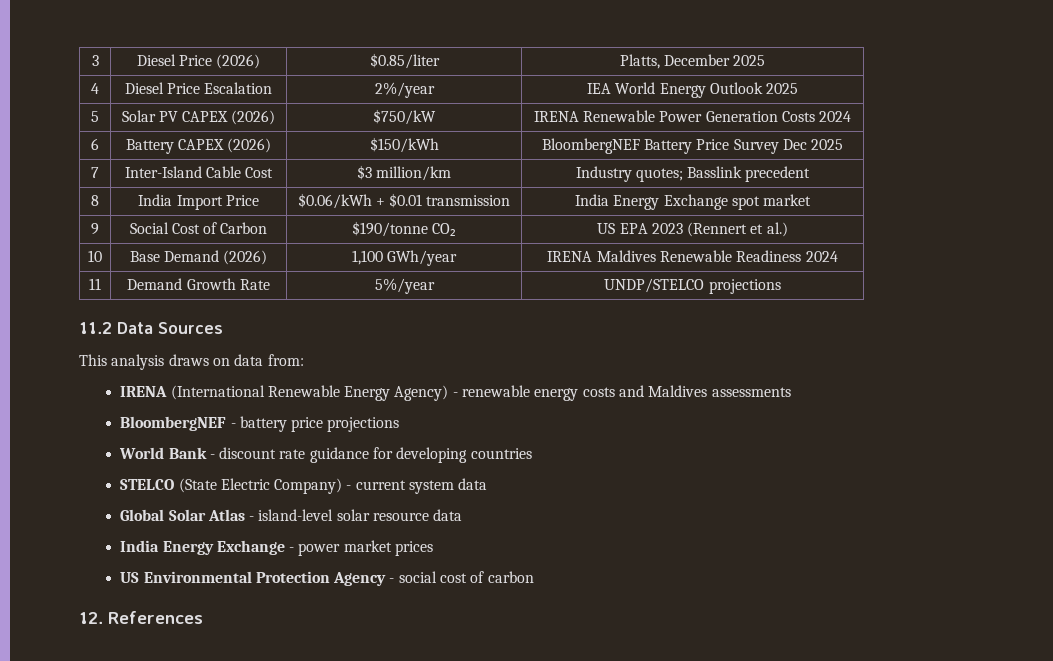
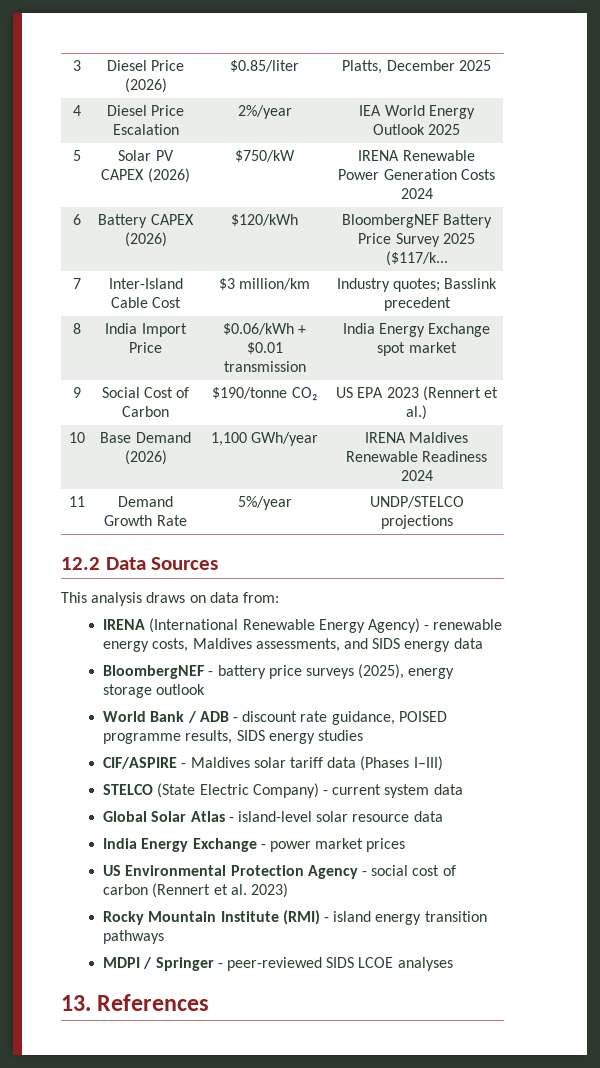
[369,137,439,153] $150/kWh -> [231,214,298,226] $120/kWh
[782,139,844,150] Dec 2025 -> [442,233,475,244] [385,251,448,266] 2025 ($117/k...
[79,322,112,334] 11.2 -> [61,557,100,570] 12.2
[582,385,791,397] costs and Maldives assessments -> [152,638,483,652] costs, Maldives assessments, and SIDS energy data
[327,417,400,432] projections -> [306,664,455,679] [103,684,206,698] surveys (2025), energy storage outlook
(207, 453) none -> [187,711,229,723] / ADB
[309,447,532,463] guidance for developing countries -> [331,711,447,725] [103,730,364,744] [103,756,443,771] guidance, POISED programme results, SIDS energy studies // CIF/ASPIRE - Maldives solar tariff data (Phases I–III)
[79,612,103,624] // 12. -> [152,883,289,898] [103,910,487,925] [103,930,165,944] [103,957,453,971] [61,995,91,1011] (Rennert et al. 2023) // Rocky Mountain Institute (RMI) - island energy transition pathways // MDPI / Springer - peer-reviewed SIDS LCOE analyses // 13.

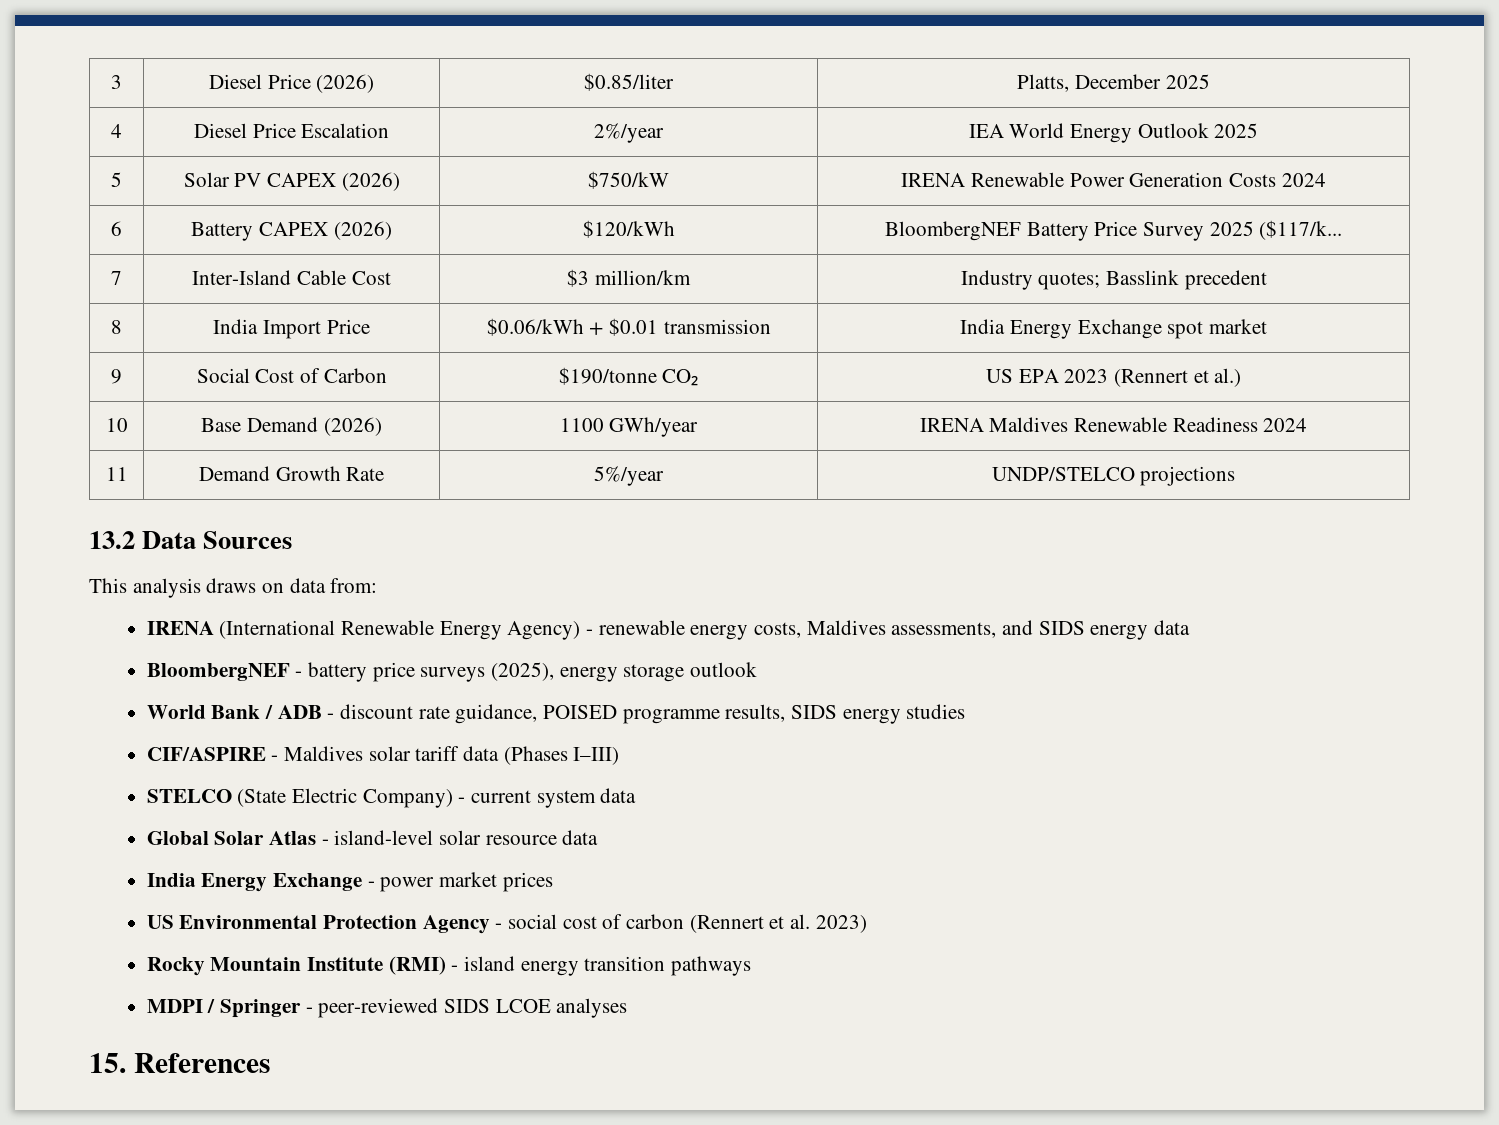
[210,432,247,446] 1,100 -> [559,418,604,432] 1100
[61,557,100,570] 12.2 -> [89,531,135,549] 13.2
[61,995,91,1011] 13. -> [89,1053,126,1073] 15.

